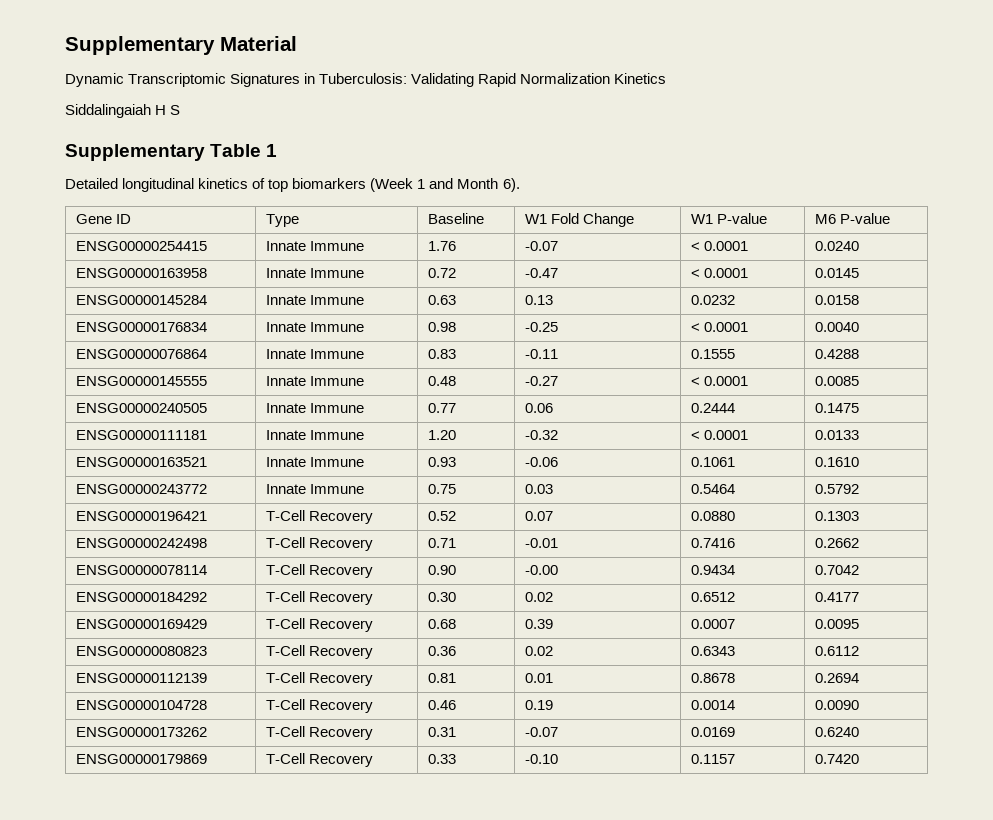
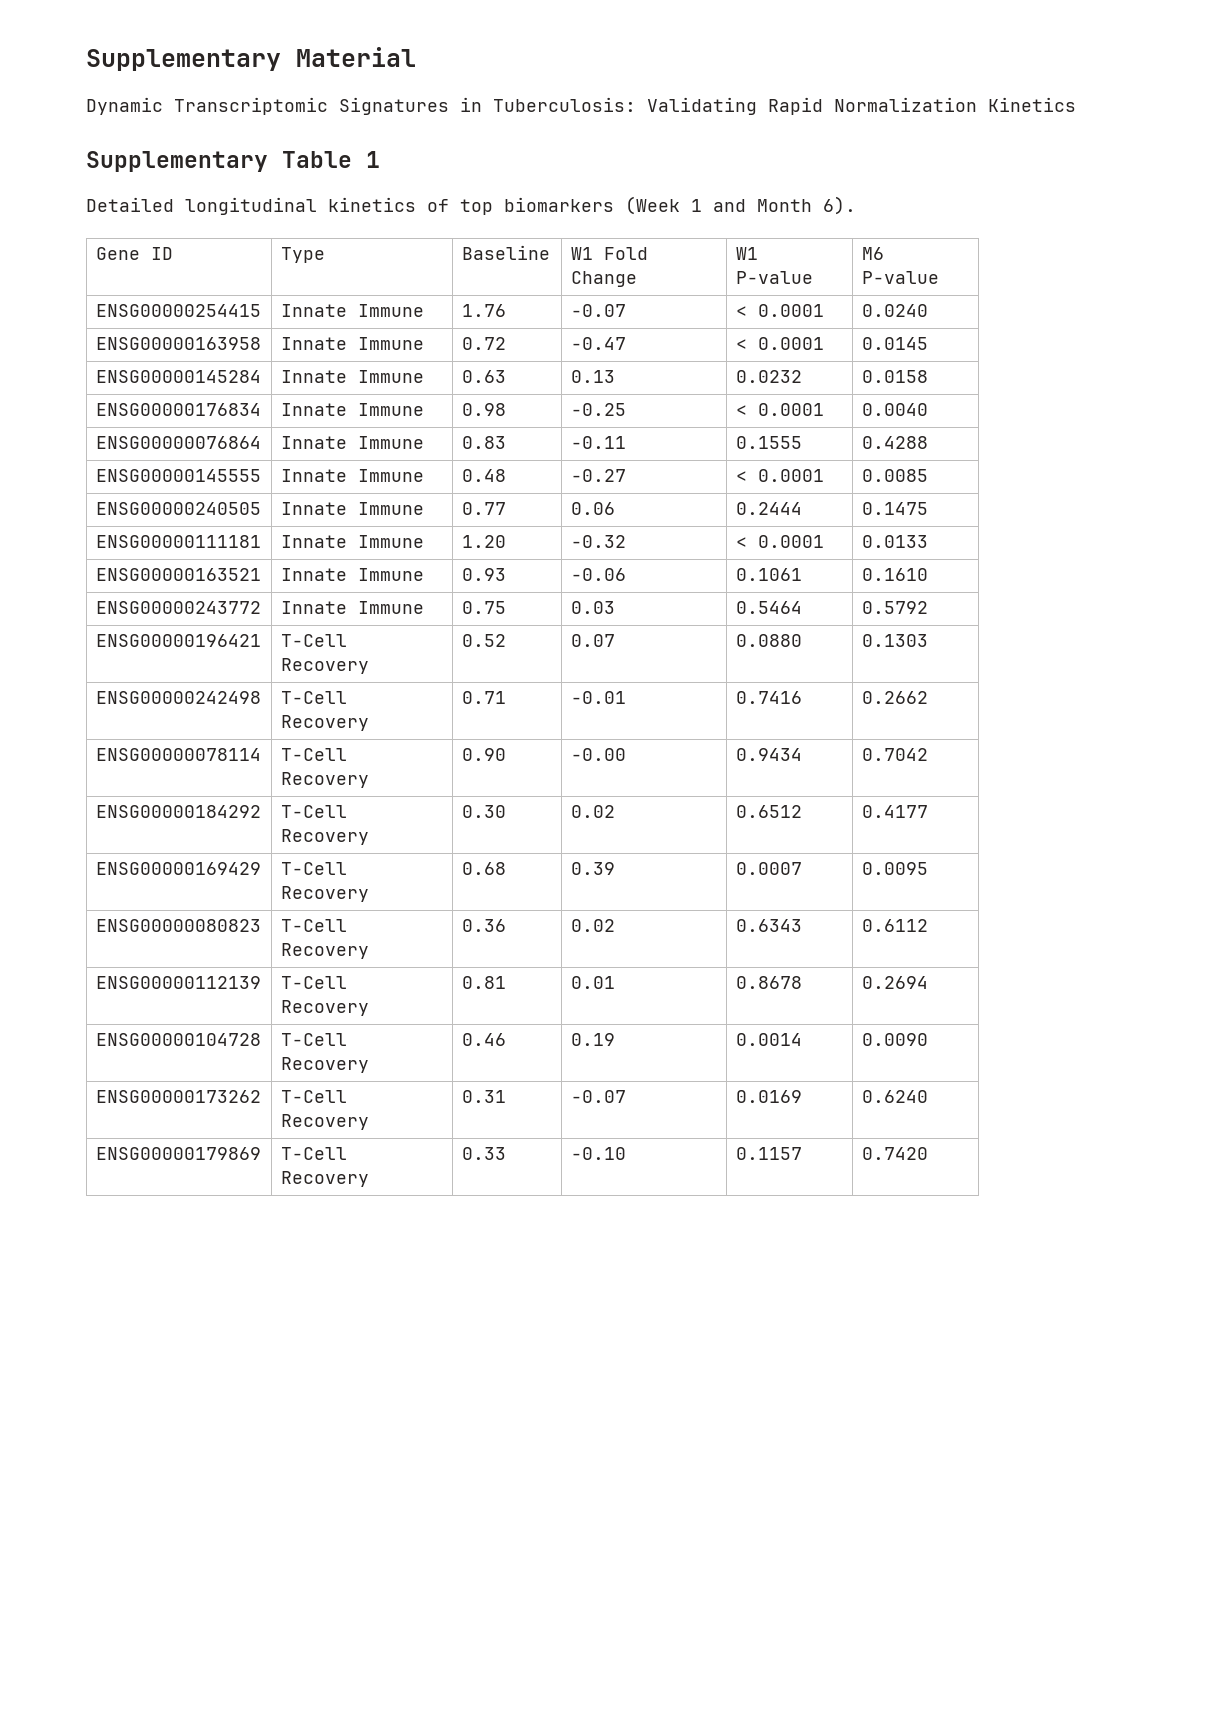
[65,104,181,118] // Siddalingaiah H S -> (1076, 104) none

